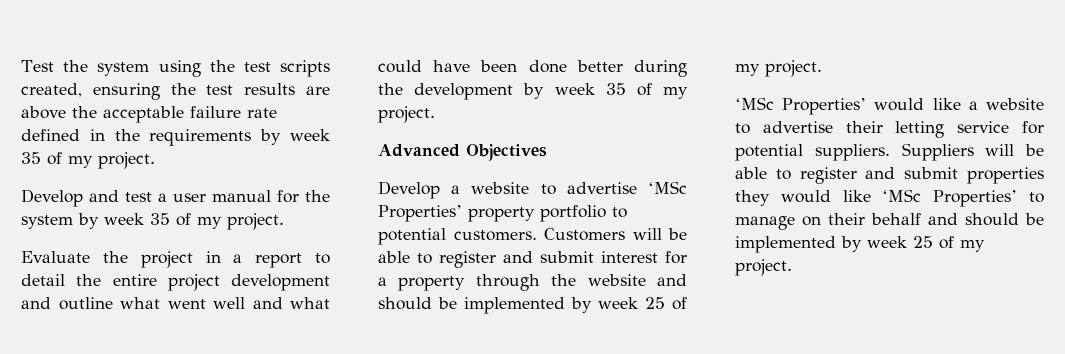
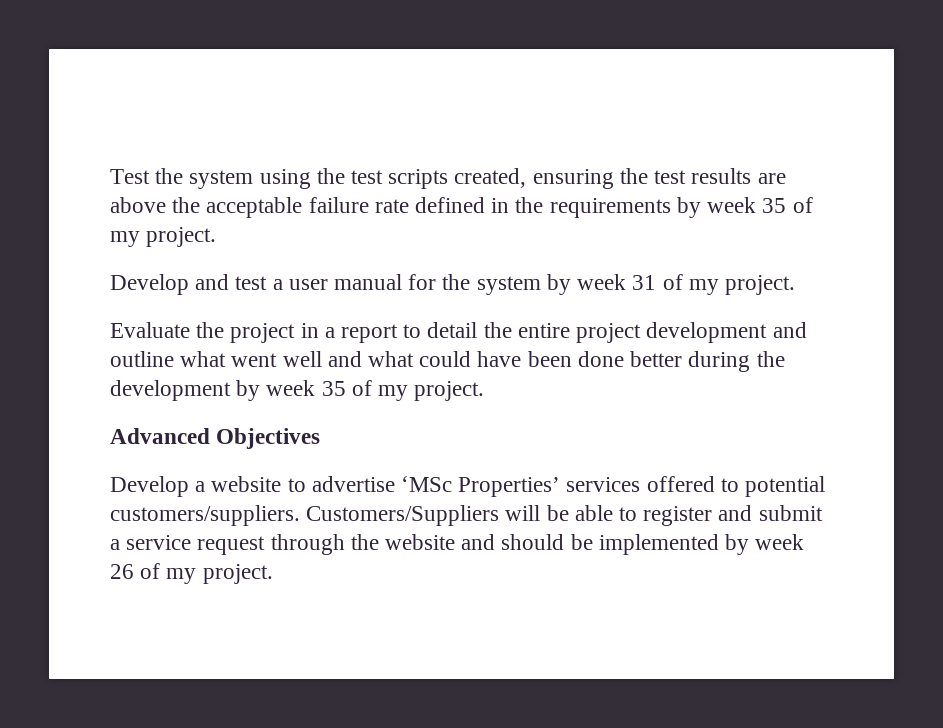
[150,213,170,225] 35 -> [632,275,657,290] 31
[468,205,627,222] [378,228,687,245] [378,251,687,268] [378,276,466,291] property portfolio to potential customers. Customers will be able to register and submit interest for a property -> [566,476,826,497] [110,505,823,526] [110,535,266,555] services offered to potential customers/suppliers. Customers/Suppliers will be able to register and submit a service request
[645,297,687,310] [735,60,822,77] [735,97,1044,115] [735,121,1044,138] [735,143,1044,161] [735,167,1044,184] [735,189,1044,207] [735,213,1044,230] [735,236,985,253] [735,259,792,276] 25 of my project. // ‘MSc Properties’ would like a website to advertise their letting service for potential suppliers. Suppliers will be able to register and submit properties they would like ‘MSc Properties’ to manage on their behalf and should be implemented by week 25 of my project. -> [110,563,273,584] 26 of my project.

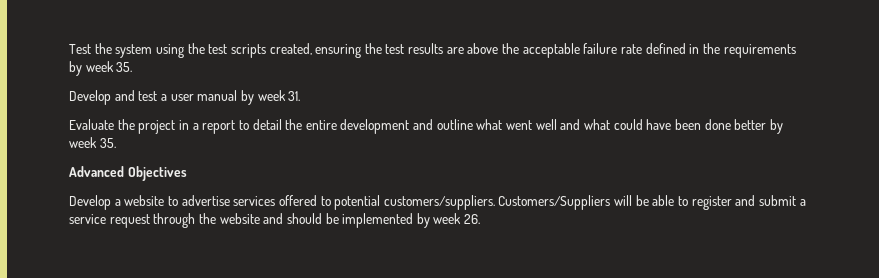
[762,197,813,213] [110,227,217,247] 35 of my project. -> [116,62,133,72] 35.
[408,274,795,295] for the system by week 31 of my project. -> [240,90,301,105] by week 31.
[576,323,642,343] project -> (337, 125) none
[688,351,785,372] [110,380,485,401] during the development by week 35 of my project. -> [769,119,783,134] [69,137,116,148] by week 35.
[401,476,561,497] ‘MSc Properties’ -> (230, 200) none
[110,563,273,584] 26 of my project. -> [464,214,481,224] 26.

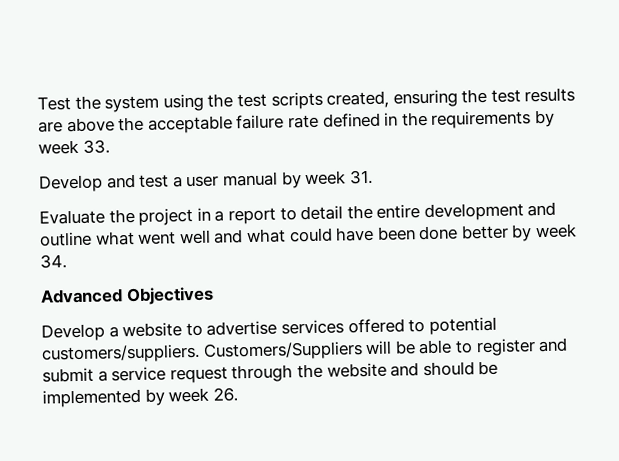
[116,62,133,72] 35. -> [82,139,110,154] 33.
[99,138,116,148] 35. -> [40,254,67,269] 34.

